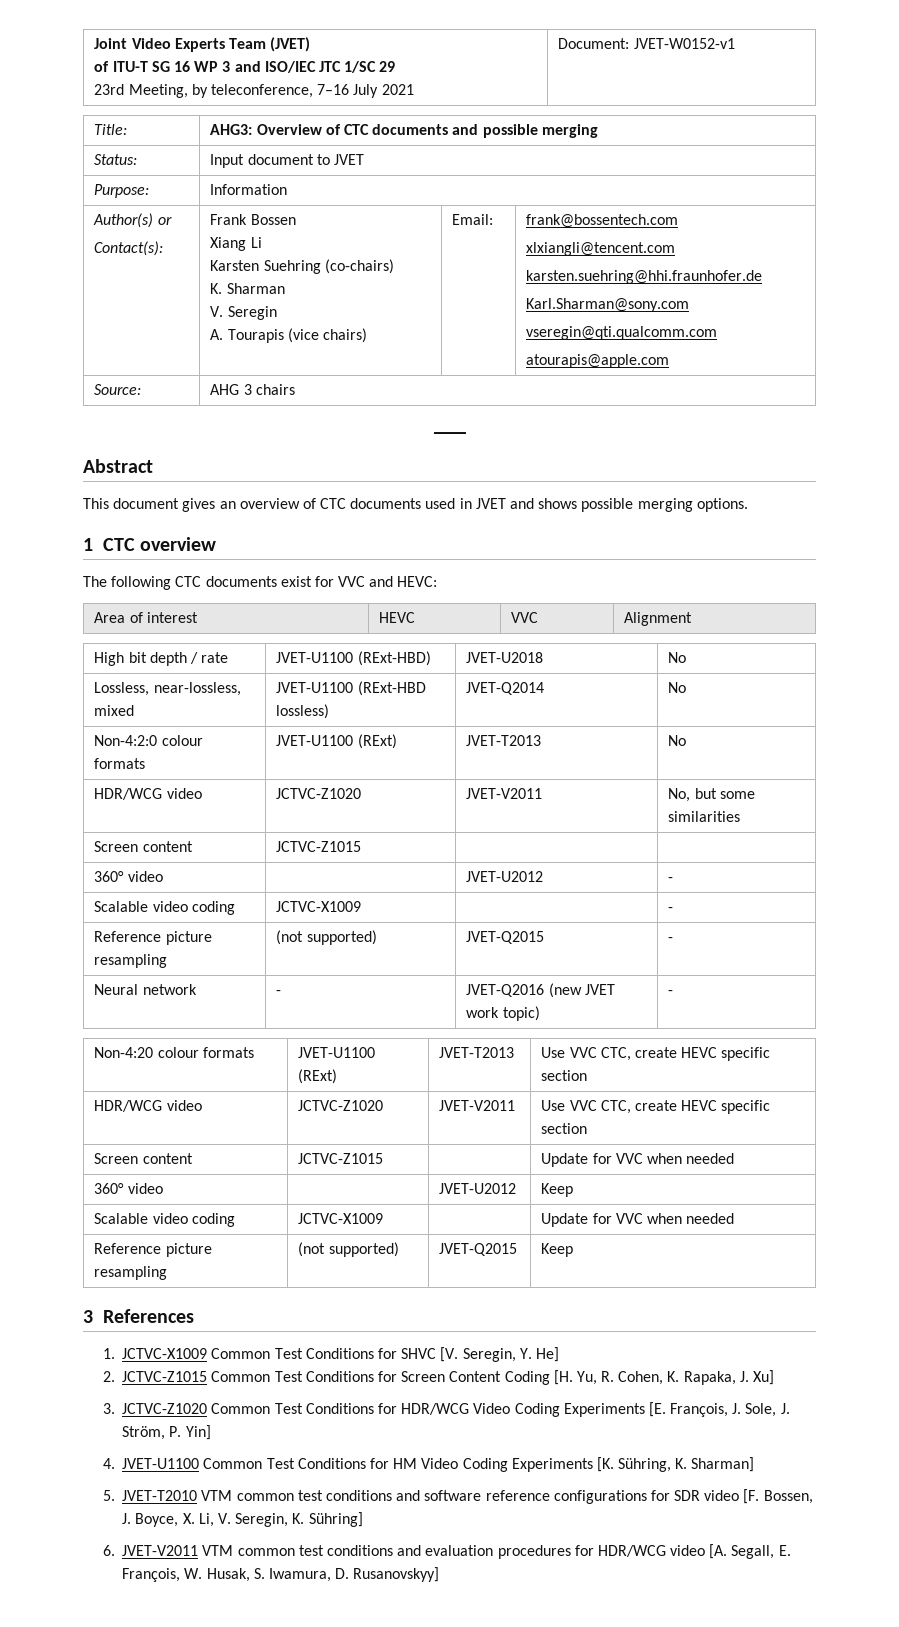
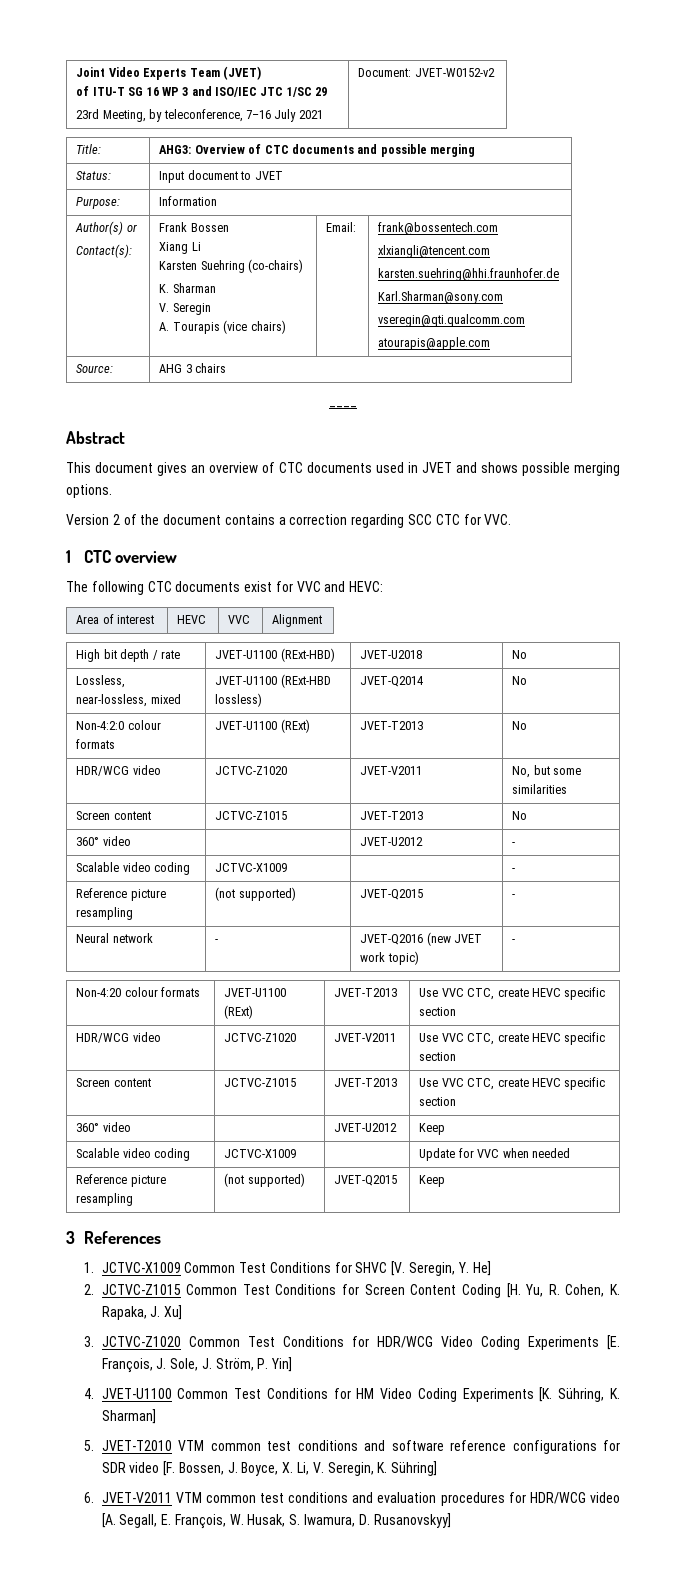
[633,38,735,49] JVET-W0152-v1 -> [414,68,495,77] JVET-W0152-v2
(748, 505) none -> [66,514,512,528] // Version 2 of the document contains a correction regarding SCC CTC for VVC.
(362, 846) | -> [360,811,424,820] [512,811,528,820] JVET-T2013 | No
[541,1153,735,1167] | Update for VVC when needed -> [334,1078,398,1087] [419,1077,606,1090] [419,1097,457,1106] JVET-T2013 | Use VVC CTC, create HEVC specific section

